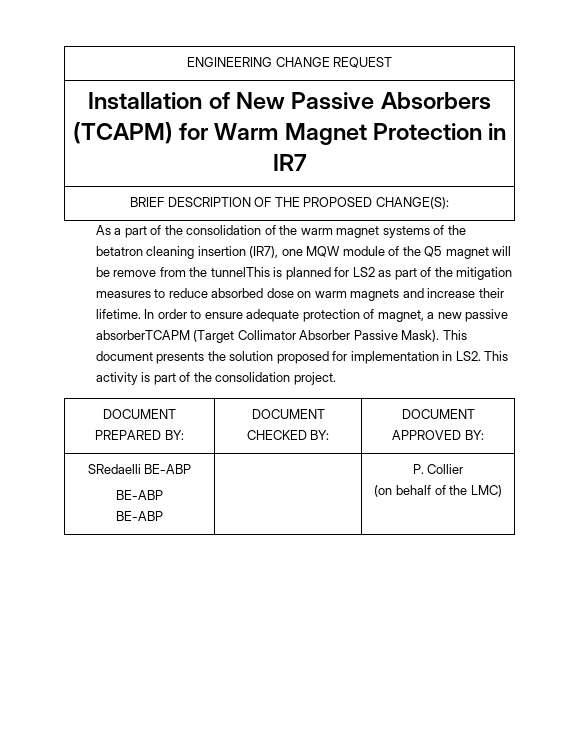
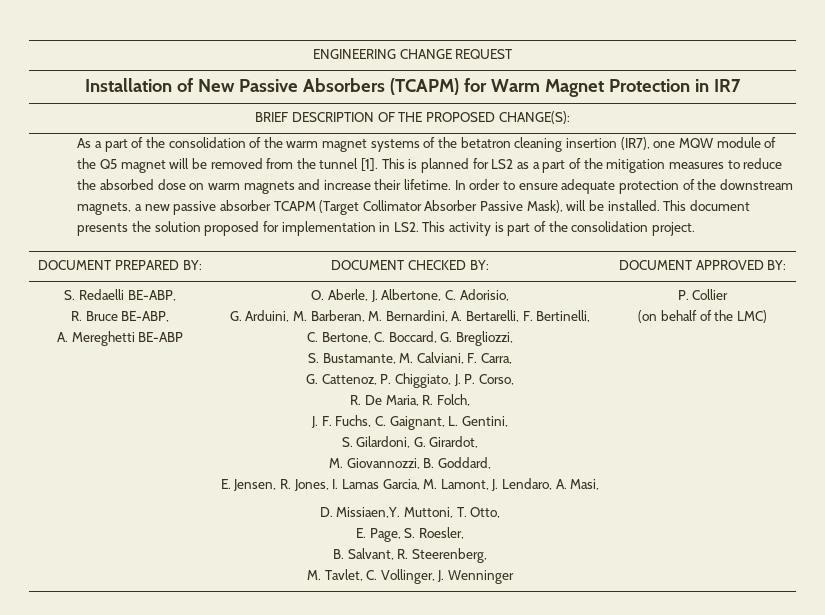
[113,270,157,277] remove -> [210,158,263,169] removed
[210,267,270,277] tunnelThis -> [319,158,405,171] tunnel [1]. This
(392, 273) none -> [532,162,540,169] a
(208, 293) none -> [77,179,97,190] the
[377,310,424,322] magnet, -> [697,179,793,190] [77,202,132,215] the downstream magnets,
[95,330,190,340] absorberTCAPM -> [219,200,316,211] absorber TCAPM
[401,330,440,342] Mask). -> [526,200,660,213] Mask), will be installed.
[87,464,192,474] [116,490,163,500] [116,511,163,521] SRedaelli BE-ABP // BE-ABP // BE-ABP | -> [64,289,176,301] [70,311,170,322] [56,331,184,346] [311,289,509,302] [229,310,591,322] [306,331,514,346] [307,352,513,364] [306,373,514,388] [350,394,470,406] [311,415,508,430] [341,436,479,448] [329,457,491,469] [220,478,600,491] [319,507,501,518] [356,527,464,542] [333,548,487,563] [306,569,515,584] S. Redaelli BE-ABP, // R. Bruce BE-ABP, // A. Mereghetti BE-ABP | O. Aberle, J. Albertone, C. Adorisio, // G. Arduini, M. Barberan, M. Bernardini, A. Bertarelli, F. Bertinelli, // C. Bertone, C. Boccard, G. Bregliozzi, // S. Bustamante, M. Calviani, F. Carra, // G. Cattenoz, P. Chiggiato, J. P. Corso, // R. De Maria, R. Folch, // J. F. Fuchs, C. Gaignant, L. Gentini, // S. Gilardoni, G. Girardot, // M. Giovannozzi, B. Goddard, // E. Jensen, R. Jones, I. Lamas Garcia, M. Lamont, J. Lendaro, A. Masi, // D. Missiaen,Y. Muttoni, T. Otto, // E. Page, S. Roesler, // B. Salvant, R. Steerenberg, // M. Tavlet, C. Vollinger, J. Wenninger

